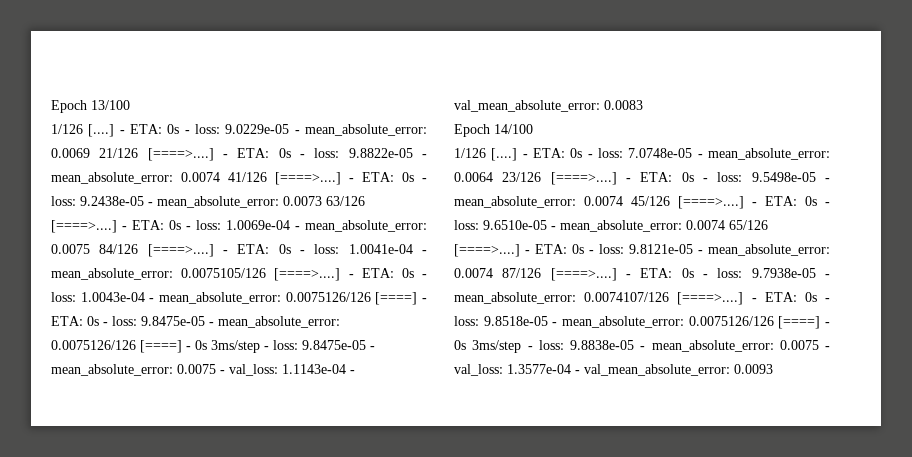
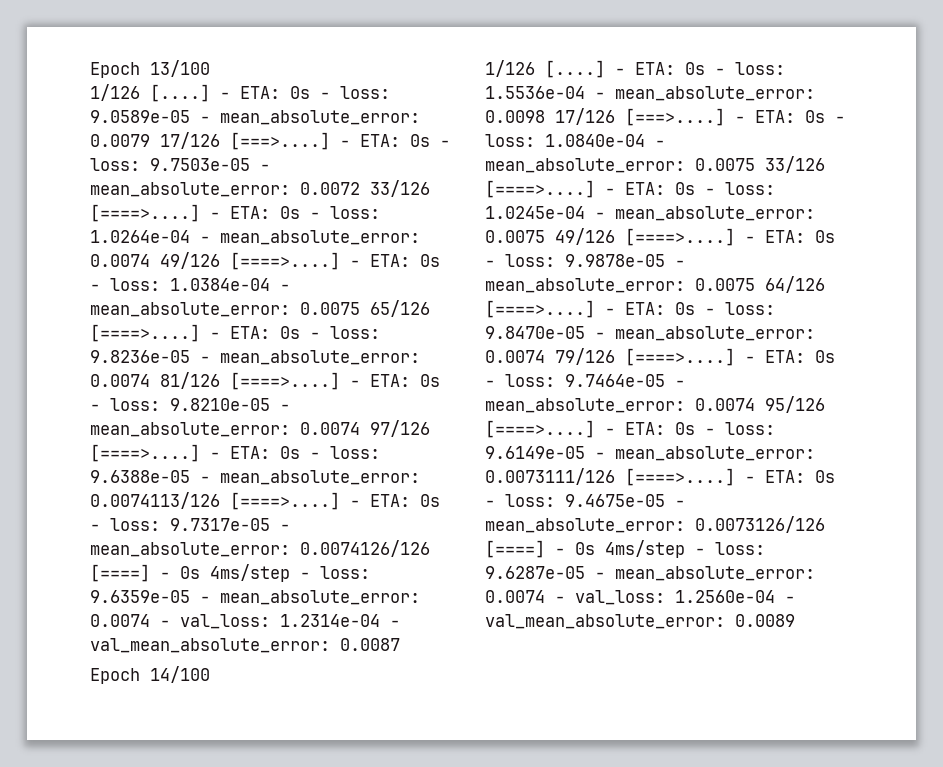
[225,124,427,136] [51,148,427,161] [51,172,427,185] [51,196,365,208] [51,220,427,233] [51,244,427,257] [51,268,428,281] [51,292,427,305] [51,316,340,328] [51,340,375,353] [51,364,355,376] [454,100,643,112] 9.0229e-05 - mean_absolute_error: 0.0069 21/126 [====>....] - ETA: 0s - loss: 9.8822e-05 - mean_absolute_error: 0.0074 41/126 [====>....] - ETA: 0s - loss: 9.2438e-05 - mean_absolute_error: 0.0073 63/126 [====>....] - ETA: 0s - loss: 1.0069e-04 - mean_absolute_error: 0.0075 84/126 [====>....] - ETA: 0s - loss: 1.0041e-04 - mean_absolute_error: 0.0075105/126 [====>....] - ETA: 0s - loss: 1.0043e-04 - mean_absolute_error: 0.0075126/126 [====] - ETA: 0s - loss: 9.8475e-05 - mean_absolute_error: 0.0075126/126 [====] - 0s 3ms/step - loss: 9.8475e-05 - mean_absolute_error: 0.0075 - val_loss: 1.1143e-04 - val_mean_absolute_error: 0.0083 -> [90,110,420,125] [90,132,450,150] [90,158,270,171] [90,180,430,197] [90,204,380,222] [90,230,420,245] [90,252,440,270] [90,278,290,291] [90,300,430,317] [90,324,380,342] [90,350,420,365] [90,372,440,390] [90,398,290,411] [90,420,430,437] [90,444,380,462] [90,470,420,485] [90,492,440,510] [90,518,290,531] [90,540,430,557] [90,564,370,582] [90,590,420,605] [90,614,400,629] [90,638,400,653] 9.0589e-05 - mean_absolute_error: 0.0079 17/126 [===>....] - ETA: 0s - loss: 9.7503e-05 - mean_absolute_error: 0.0072 33/126 [====>....] - ETA: 0s - loss: 1.0264e-04 - mean_absolute_error: 0.0074 49/126 [====>....] - ETA: 0s - loss: 1.0384e-04 - mean_absolute_error: 0.0075 65/126 [====>....] - ETA: 0s - loss: 9.8236e-05 - mean_absolute_error: 0.0074 81/126 [====>....] - ETA: 0s - loss: 9.8210e-05 - mean_absolute_error: 0.0074 97/126 [====>....] - ETA: 0s - loss: 9.6388e-05 - mean_absolute_error: 0.0074113/126 [====>....] - ETA: 0s - loss: 9.7317e-05 - mean_absolute_error: 0.0074126/126 [====] - 0s 4ms/step - loss: 9.6359e-05 - mean_absolute_error: 0.0074 - val_loss: 1.2314e-04 - val_mean_absolute_error: 0.0087
[628,148,830,160] [454,172,830,185] [454,196,830,209] [454,220,768,232] [454,244,830,257] [454,268,830,281] [454,292,830,305] [454,316,830,329] [454,340,830,353] [454,364,773,376] 7.0748e-05 - mean_absolute_error: 0.0064 23/126 [====>....] - ETA: 0s - loss: 9.5498e-05 - mean_absolute_error: 0.0074 45/126 [====>....] - ETA: 0s - loss: 9.6510e-05 - mean_absolute_error: 0.0074 65/126 [====>....] - ETA: 0s - loss: 9.8121e-05 - mean_absolute_error: 0.0074 87/126 [====>....] - ETA: 0s - loss: 9.7938e-05 - mean_absolute_error: 0.0074107/126 [====>....] - ETA: 0s - loss: 9.8518e-05 - mean_absolute_error: 0.0075126/126 [====] - 0s 3ms/step - loss: 9.8838e-05 - mean_absolute_error: 0.0075 - val_loss: 1.3577e-04 - val_mean_absolute_error: 0.0093 -> [485,86,815,101] [485,108,845,126] [485,134,665,147] [485,156,825,173] [485,180,775,198] [485,206,815,221] [485,228,835,246] [485,254,685,267] [485,276,825,293] [485,300,775,318] [485,326,815,341] [485,348,835,366] [485,374,685,387] [485,396,825,413] [485,420,775,438] [485,446,815,461] [485,468,835,486] [485,494,685,507] [485,516,825,533] [485,540,765,558] [485,566,815,581] [485,590,795,605] [485,614,795,629] 1.5536e-04 - mean_absolute_error: 0.0098 17/126 [===>....] - ETA: 0s - loss: 1.0840e-04 - mean_absolute_error: 0.0075 33/126 [====>....] - ETA: 0s - loss: 1.0245e-04 - mean_absolute_error: 0.0075 49/126 [====>....] - ETA: 0s - loss: 9.9878e-05 - mean_absolute_error: 0.0075 64/126 [====>....] - ETA: 0s - loss: 9.8470e-05 - mean_absolute_error: 0.0074 79/126 [====>....] - ETA: 0s - loss: 9.7464e-05 - mean_absolute_error: 0.0074 95/126 [====>....] - ETA: 0s - loss: 9.6149e-05 - mean_absolute_error: 0.0073111/126 [====>....] - ETA: 0s - loss: 9.4675e-05 - mean_absolute_error: 0.0073126/126 [====] - 0s 4ms/step - loss: 9.6287e-05 - mean_absolute_error: 0.0074 - val_loss: 1.2560e-04 - val_mean_absolute_error: 0.0089

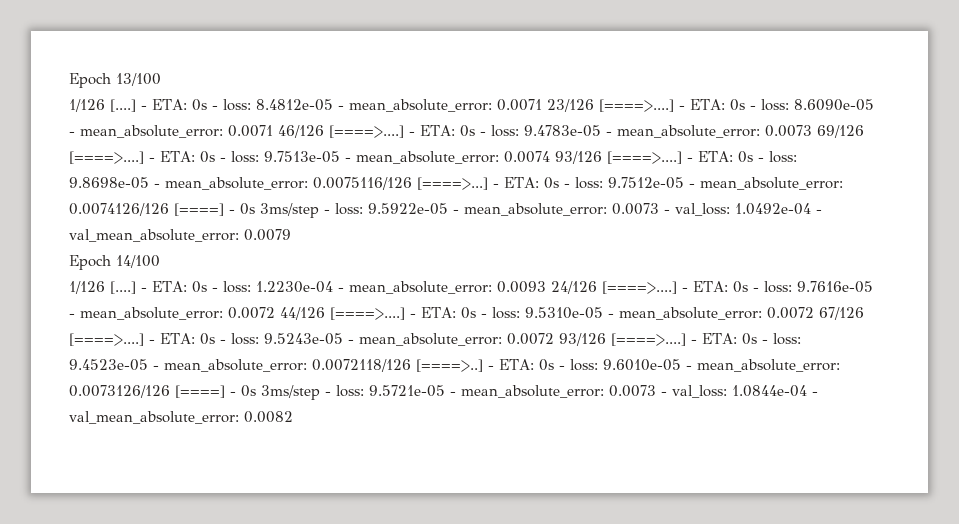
[90,110,420,125] [90,132,450,150] [90,158,270,171] [90,180,430,197] [90,204,380,222] [90,230,420,245] [90,252,440,270] [90,278,290,291] [90,300,430,317] [90,324,380,342] [90,350,420,365] [90,372,440,390] [90,398,290,411] [90,420,430,437] [90,444,380,462] [90,470,420,485] [90,492,440,510] [90,518,270,531] 9.0589e-05 - mean_absolute_error: 0.0079 17/126 [===>....] - ETA: 0s - loss: 9.7503e-05 - mean_absolute_error: 0.0072 33/126 [====>....] - ETA: 0s - loss: 1.0264e-04 - mean_absolute_error: 0.0074 49/126 [====>....] - ETA: 0s - loss: 1.0384e-04 - mean_absolute_error: 0.0075 65/126 [====>....] - ETA: 0s - loss: 9.8236e-05 - mean_absolute_error: 0.0074 81/126 [====>....] - ETA: 0s - loss: 9.8210e-05 - mean_absolute_error: 0.0074 97/126 [====>....] - ETA: 0s - loss: 9.6388e-05 - mean_absolute_error: 0.0074113/126 [====>....] - ETA: 0s - loss: 9.7317e-05 -> [255,99,874,112] [69,125,864,138] [69,151,797,164] [69,177,684,190] 8.4812e-05 - mean_absolute_error: 0.0071 23/126 [====>....] - ETA: 0s - loss: 8.6090e-05 - mean_absolute_error: 0.0071 46/126 [====>....] - ETA: 0s - loss: 9.4783e-05 - mean_absolute_error: 0.0073 69/126 [====>....] - ETA: 0s - loss: 9.7513e-05 - mean_absolute_error: 0.0074 93/126 [====>....] - ETA: 0s - loss: 9.8698e-05 - mean_absolute_error: 0.0075116/126 [====>...] - ETA: 0s - loss: 9.7512e-05
[210,564,370,582] [90,590,420,605] [90,614,400,629] [90,638,400,653] 4ms/step - loss: 9.6359e-05 - mean_absolute_error: 0.0074 - val_loss: 1.2314e-04 - val_mean_absolute_error: 0.0087 -> [260,203,822,218] [69,229,291,242] 3ms/step - loss: 9.5922e-05 - mean_absolute_error: 0.0073 - val_loss: 1.0492e-04 - val_mean_absolute_error: 0.0079
[485,86,815,101] [485,108,845,126] [485,134,665,147] [485,156,825,173] [485,180,775,198] [485,206,815,221] [485,228,835,246] [485,254,685,267] [485,276,825,293] [485,300,775,318] [485,326,815,341] [485,348,835,366] [485,374,685,387] [485,396,825,413] [485,420,775,438] [485,446,815,461] [485,468,835,486] [485,494,665,507] 1.5536e-04 - mean_absolute_error: 0.0098 17/126 [===>....] - ETA: 0s - loss: 1.0840e-04 - mean_absolute_error: 0.0075 33/126 [====>....] - ETA: 0s - loss: 1.0245e-04 - mean_absolute_error: 0.0075 49/126 [====>....] - ETA: 0s - loss: 9.9878e-05 - mean_absolute_error: 0.0075 64/126 [====>....] - ETA: 0s - loss: 9.8470e-05 - mean_absolute_error: 0.0074 79/126 [====>....] - ETA: 0s - loss: 9.7464e-05 - mean_absolute_error: 0.0074 95/126 [====>....] - ETA: 0s - loss: 9.6149e-05 - mean_absolute_error: 0.0073111/126 [====>....] - ETA: 0s - loss: 9.4675e-05 -> [255,281,873,294] [69,307,864,320] [69,333,801,346] [69,359,681,372] 1.2230e-04 - mean_absolute_error: 0.0093 24/126 [====>....] - ETA: 0s - loss: 9.7616e-05 - mean_absolute_error: 0.0072 44/126 [====>....] - ETA: 0s - loss: 9.5310e-05 - mean_absolute_error: 0.0072 67/126 [====>....] - ETA: 0s - loss: 9.5243e-05 - mean_absolute_error: 0.0072 93/126 [====>....] - ETA: 0s - loss: 9.4523e-05 - mean_absolute_error: 0.0072118/126 [====>..] - ETA: 0s - loss: 9.6010e-05
[605,540,765,558] [485,566,815,581] [485,590,795,605] [485,614,795,629] 4ms/step - loss: 9.6287e-05 - mean_absolute_error: 0.0074 - val_loss: 1.2560e-04 - val_mean_absolute_error: 0.0089 -> [261,385,818,400] [69,411,293,424] 3ms/step - loss: 9.5721e-05 - mean_absolute_error: 0.0073 - val_loss: 1.0844e-04 - val_mean_absolute_error: 0.0082

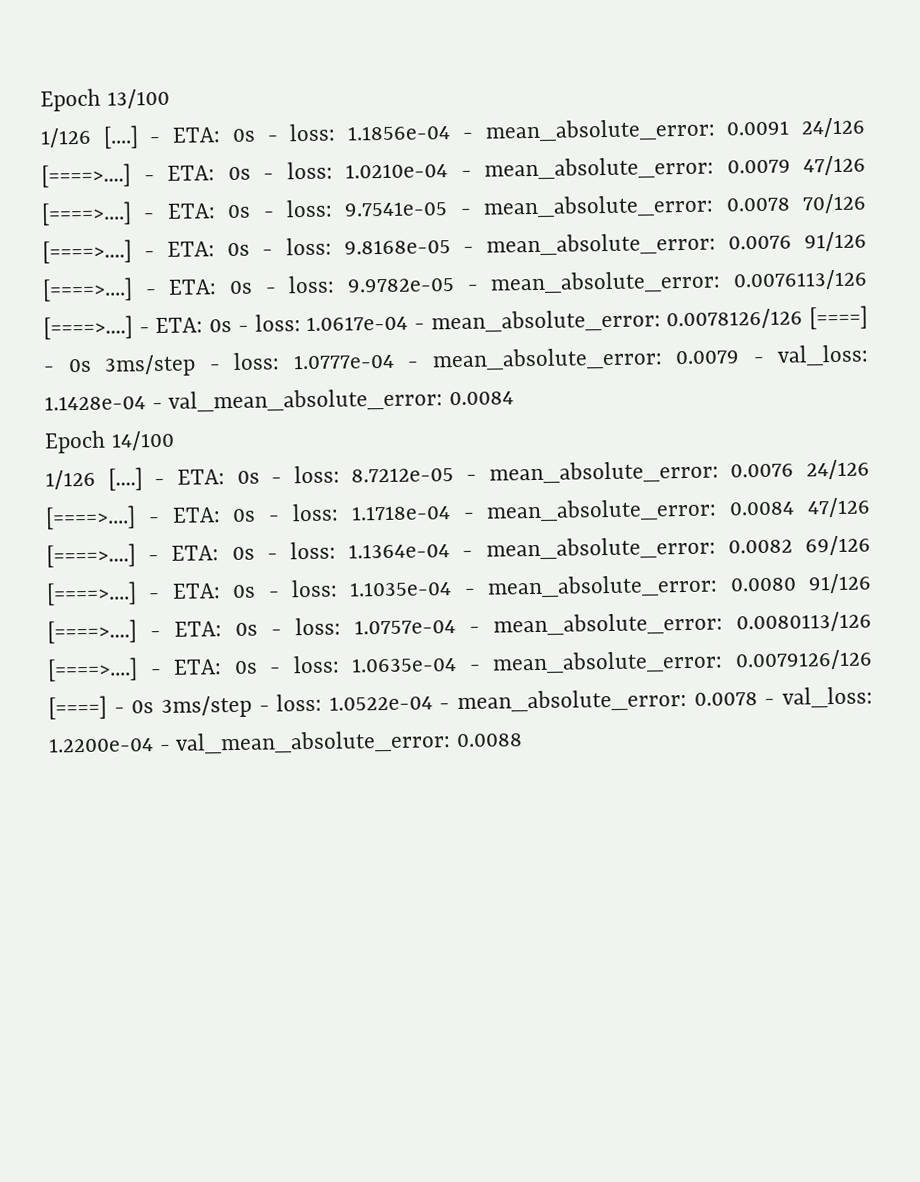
[255,99,874,112] [69,125,864,138] [69,151,797,164] [69,177,843,190] [69,203,822,218] [69,229,291,242] 8.4812e-05 - mean_absolute_error: 0.0071 23/126 [====>....] - ETA: 0s - loss: 8.6090e-05 - mean_absolute_error: 0.0071 46/126 [====>....] - ETA: 0s - loss: 9.4783e-05 - mean_absolute_error: 0.0073 69/126 [====>....] - ETA: 0s - loss: 9.7513e-05 - mean_absolute_error: 0.0074 93/126 [====>....] - ETA: 0s - loss: 9.8698e-05 - mean_absolute_error: 0.0075116/126 [====>...] - ETA: 0s - loss: 9.7512e-05 - mean_absolute_error: 0.0074126/126 [====] - 0s 3ms/step - loss: 9.5922e-05 - mean_absolute_error: 0.0073 - val_loss: 1.0492e-04 - val_mean_absolute_error: 0.0079 -> [347,117,867,143] [41,155,866,188] [41,193,867,226] [42,231,868,264] [42,269,868,302] [43,305,868,340] [43,344,869,377] [44,388,514,413] 1.1856e-04 - mean_absolute_error: 0.0091 24/126 [====>....] - ETA: 0s - loss: 1.0210e-04 - mean_absolute_error: 0.0079 47/126 [====>....] - ETA: 0s - loss: 9.7541e-05 - mean_absolute_error: 0.0078 70/126 [====>....] - ETA: 0s - loss: 9.8168e-05 - mean_absolute_error: 0.0076 91/126 [====>....] - ETA: 0s - loss: 9.9782e-05 - mean_absolute_error: 0.0076113/126 [====>....] - ETA: 0s - loss: 1.0617e-04 - mean_absolute_error: 0.0078126/126 [====] - 0s 3ms/step - loss: 1.0777e-04 - mean_absolute_error: 0.0079 - val_loss: 1.1428e-04 - val_mean_absolute_error: 0.0084
[255,281,873,294] [69,307,864,320] [69,333,801,346] [69,359,840,372] [69,385,818,400] [69,411,293,424] 1.2230e-04 - mean_absolute_error: 0.0093 24/126 [====>....] - ETA: 0s - loss: 9.7616e-05 - mean_absolute_error: 0.0072 44/126 [====>....] - ETA: 0s - loss: 9.5310e-05 - mean_absolute_error: 0.0072 67/126 [====>....] - ETA: 0s - loss: 9.5243e-05 - mean_absolute_error: 0.0072 93/126 [====>....] - ETA: 0s - loss: 9.4523e-05 - mean_absolute_error: 0.0072118/126 [====>..] - ETA: 0s - loss: 9.6010e-05 - mean_absolute_error: 0.0073126/126 [====] - 0s 3ms/step - loss: 9.5721e-05 - mean_absolute_error: 0.0073 - val_loss: 1.0844e-04 - val_mean_absolute_error: 0.0082 -> [351,459,870,485] [45,497,871,530] [46,535,871,568] [46,573,872,606] [47,611,872,644] [47,649,873,682] [48,686,873,720] [48,730,523,755] 8.7212e-05 - mean_absolute_error: 0.0076 24/126 [====>....] - ETA: 0s - loss: 1.1718e-04 - mean_absolute_error: 0.0084 47/126 [====>....] - ETA: 0s - loss: 1.1364e-04 - mean_absolute_error: 0.0082 69/126 [====>....] - ETA: 0s - loss: 1.1035e-04 - mean_absolute_error: 0.0080 91/126 [====>....] - ETA: 0s - loss: 1.0757e-04 - mean_absolute_error: 0.0080113/126 [====>....] - ETA: 0s - loss: 1.0635e-04 - mean_absolute_error: 0.0079126/126 [====] - 0s 3ms/step - loss: 1.0522e-04 - mean_absolute_error: 0.0078 - val_loss: 1.2200e-04 - val_mean_absolute_error: 0.0088

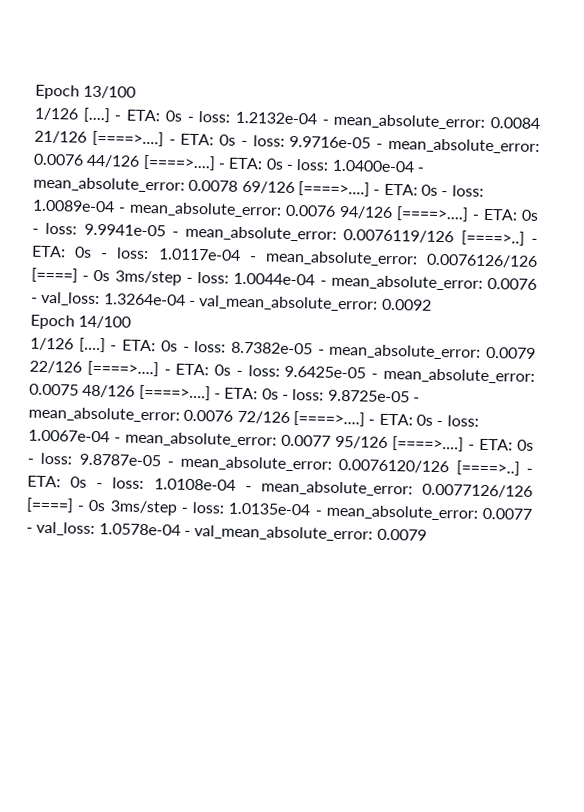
[347,117,867,143] [41,155,866,188] [41,193,867,226] [42,231,868,264] [42,269,868,302] [43,305,868,340] [43,344,869,377] [44,388,514,413] 1.1856e-04 - mean_absolute_error: 0.0091 24/126 [====>....] - ETA: 0s - loss: 1.0210e-04 - mean_absolute_error: 0.0079 47/126 [====>....] - ETA: 0s - loss: 9.7541e-05 - mean_absolute_error: 0.0078 70/126 [====>....] - ETA: 0s - loss: 9.8168e-05 - mean_absolute_error: 0.0076 91/126 [====>....] - ETA: 0s - loss: 9.9782e-05 - mean_absolute_error: 0.0076113/126 [====>....] - ETA: 0s - loss: 1.0617e-04 - mean_absolute_error: 0.0078126/126 [====] - 0s 3ms/step - loss: 1.0777e-04 - mean_absolute_error: 0.0079 - val_loss: 1.1428e-04 - val_mean_absolute_error: 0.0084 -> [234,111,540,130] [34,130,540,154] [33,153,424,173] [33,176,484,197] [32,199,539,222] [32,222,538,246] [31,245,538,268] [31,267,537,291] [31,291,432,312] 1.2132e-04 - mean_absolute_error: 0.0084 21/126 [====>....] - ETA: 0s - loss: 9.9716e-05 - mean_absolute_error: 0.0076 44/126 [====>....] - ETA: 0s - loss: 1.0400e-04 - mean_absolute_error: 0.0078 69/126 [====>....] - ETA: 0s - loss: 1.0089e-04 - mean_absolute_error: 0.0076 94/126 [====>....] - ETA: 0s - loss: 9.9941e-05 - mean_absolute_error: 0.0076119/126 [====>..] - ETA: 0s - loss: 1.0117e-04 - mean_absolute_error: 0.0076126/126 [====] - 0s 3ms/step - loss: 1.0044e-04 - mean_absolute_error: 0.0076 - val_loss: 1.3264e-04 - val_mean_absolute_error: 0.0092
[351,459,870,485] [45,497,871,530] [46,535,871,568] [46,573,872,606] [47,611,872,644] [47,649,873,682] [48,686,873,720] [48,730,523,755] 8.7212e-05 - mean_absolute_error: 0.0076 24/126 [====>....] - ETA: 0s - loss: 1.1718e-04 - mean_absolute_error: 0.0084 47/126 [====>....] - ETA: 0s - loss: 1.1364e-04 - mean_absolute_error: 0.0082 69/126 [====>....] - ETA: 0s - loss: 1.1035e-04 - mean_absolute_error: 0.0080 91/126 [====>....] - ETA: 0s - loss: 1.0757e-04 - mean_absolute_error: 0.0080113/126 [====>....] - ETA: 0s - loss: 1.0635e-04 - mean_absolute_error: 0.0079126/126 [====] - 0s 3ms/step - loss: 1.0522e-04 - mean_absolute_error: 0.0078 - val_loss: 1.2200e-04 - val_mean_absolute_error: 0.0088 -> [230,341,536,360] [29,360,535,384] [29,383,420,403] [28,406,479,427] [28,429,534,452] [27,452,533,476] [27,475,533,498] [26,497,532,521] [26,521,427,542] 8.7382e-05 - mean_absolute_error: 0.0079 22/126 [====>....] - ETA: 0s - loss: 9.6425e-05 - mean_absolute_error: 0.0075 48/126 [====>....] - ETA: 0s - loss: 9.8725e-05 - mean_absolute_error: 0.0076 72/126 [====>....] - ETA: 0s - loss: 1.0067e-04 - mean_absolute_error: 0.0077 95/126 [====>....] - ETA: 0s - loss: 9.8787e-05 - mean_absolute_error: 0.0076120/126 [====>..] - ETA: 0s - loss: 1.0108e-04 - mean_absolute_error: 0.0077126/126 [====] - 0s 3ms/step - loss: 1.0135e-04 - mean_absolute_error: 0.0077 - val_loss: 1.0578e-04 - val_mean_absolute_error: 0.0079

